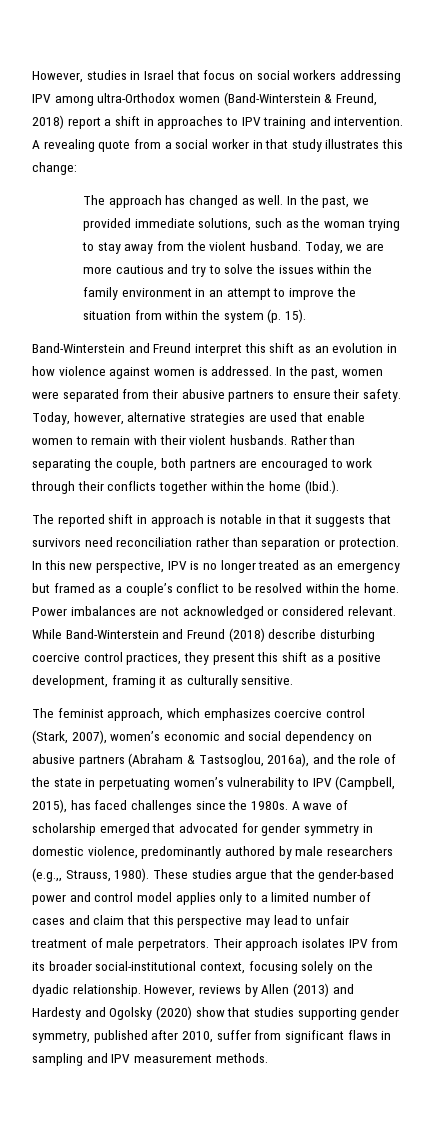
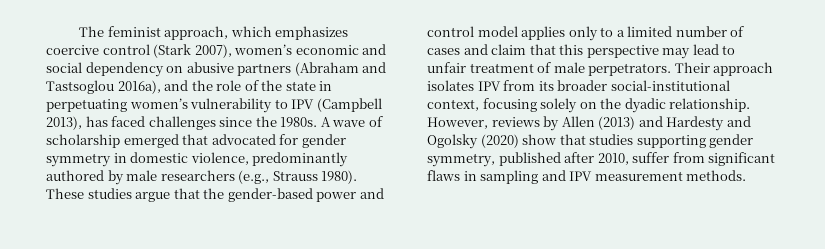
[32,70,401,83] [32,92,377,106] [32,115,404,129] [32,139,404,152] [32,162,77,175] [83,195,369,208] [83,218,400,231] [82,241,384,254] [83,264,372,277] [83,287,356,300] [83,309,306,323] [32,343,397,356] [32,366,383,379] [32,389,401,402] [32,412,365,425] [32,435,356,445] [32,458,373,471] [31,480,339,494] [32,514,392,527] [32,537,399,550] [32,560,401,573] [32,583,400,596] [32,606,396,619] [32,628,375,642] [32,652,381,665] [32,675,294,688] However, studies in Israel that focus on social workers addressing IPV among ultra-Orthodox women (Band-Winterstein & Freund, 2018) report a shift in approaches to IPV training and intervention. A revealing quote from a social worker in that study illustrates this change: // The approach has changed as well. In the past, we provided immediate solutions, such as the woman trying to stay away from the violent husband. Today, we are more cautious and try to solve the issues within the family environment in an attempt to improve the situation from within the system (p. 15). // Band-Winterstein and Freund interpret this shift as an evolution in how violence against women is addressed. In the past, women were separated from their abusive partners to ensure their safety. Today, however, alternative strategies are used that enable women to remain with their violent husbands. Rather than separating the couple, both partners are encouraged to work through their conflicts together within the home (Ibid.). // The reported shift in approach is notable in that it suggests that survivors need reconciliation rather than separation or protection. In this new perspective, IPV is no longer treated as an emergency but framed as a couple’s conflict to be resolved within the home. Power imbalances are not acknowledged or considered relevant. While Band-Winterstein and Freund (2018) describe disturbing coercive control practices, they present this shift as a positive development, framing it as culturally sensitive. // -> (79, 31) none
[32,730,68,744] (Stark, -> [153,44,192,58] (Stark
[186,754,264,767] & Tastsoglou, -> [362,62,387,73] [46,80,114,94] and Tastsoglou
[335,776,396,790] [32,799,67,813] (Campbell, 2015), -> [316,98,382,112] [46,116,82,130] (Campbell 2013),
[32,868,111,882] (e.g.,, Strauss, -> [238,170,318,184] (e.g., Strauss

